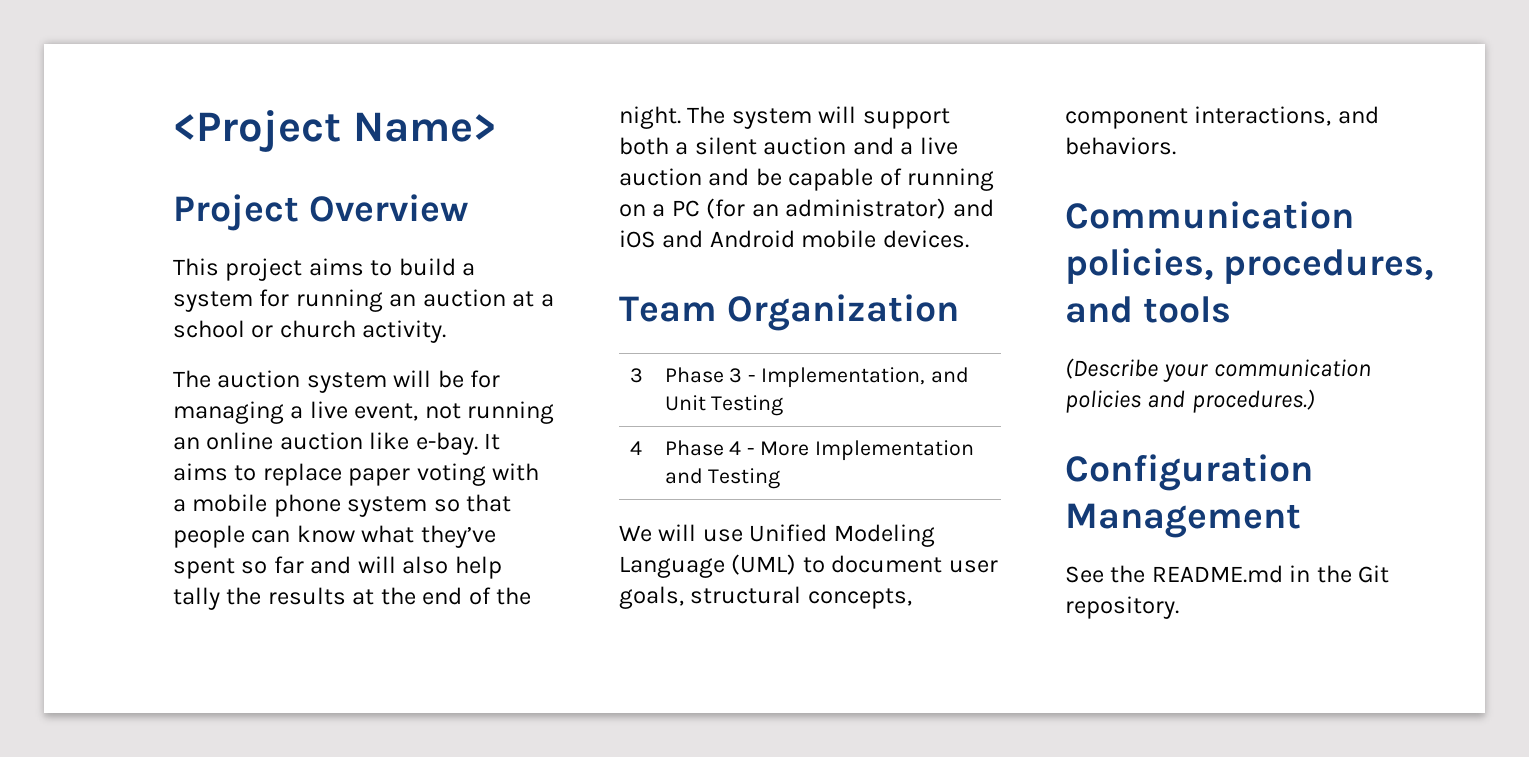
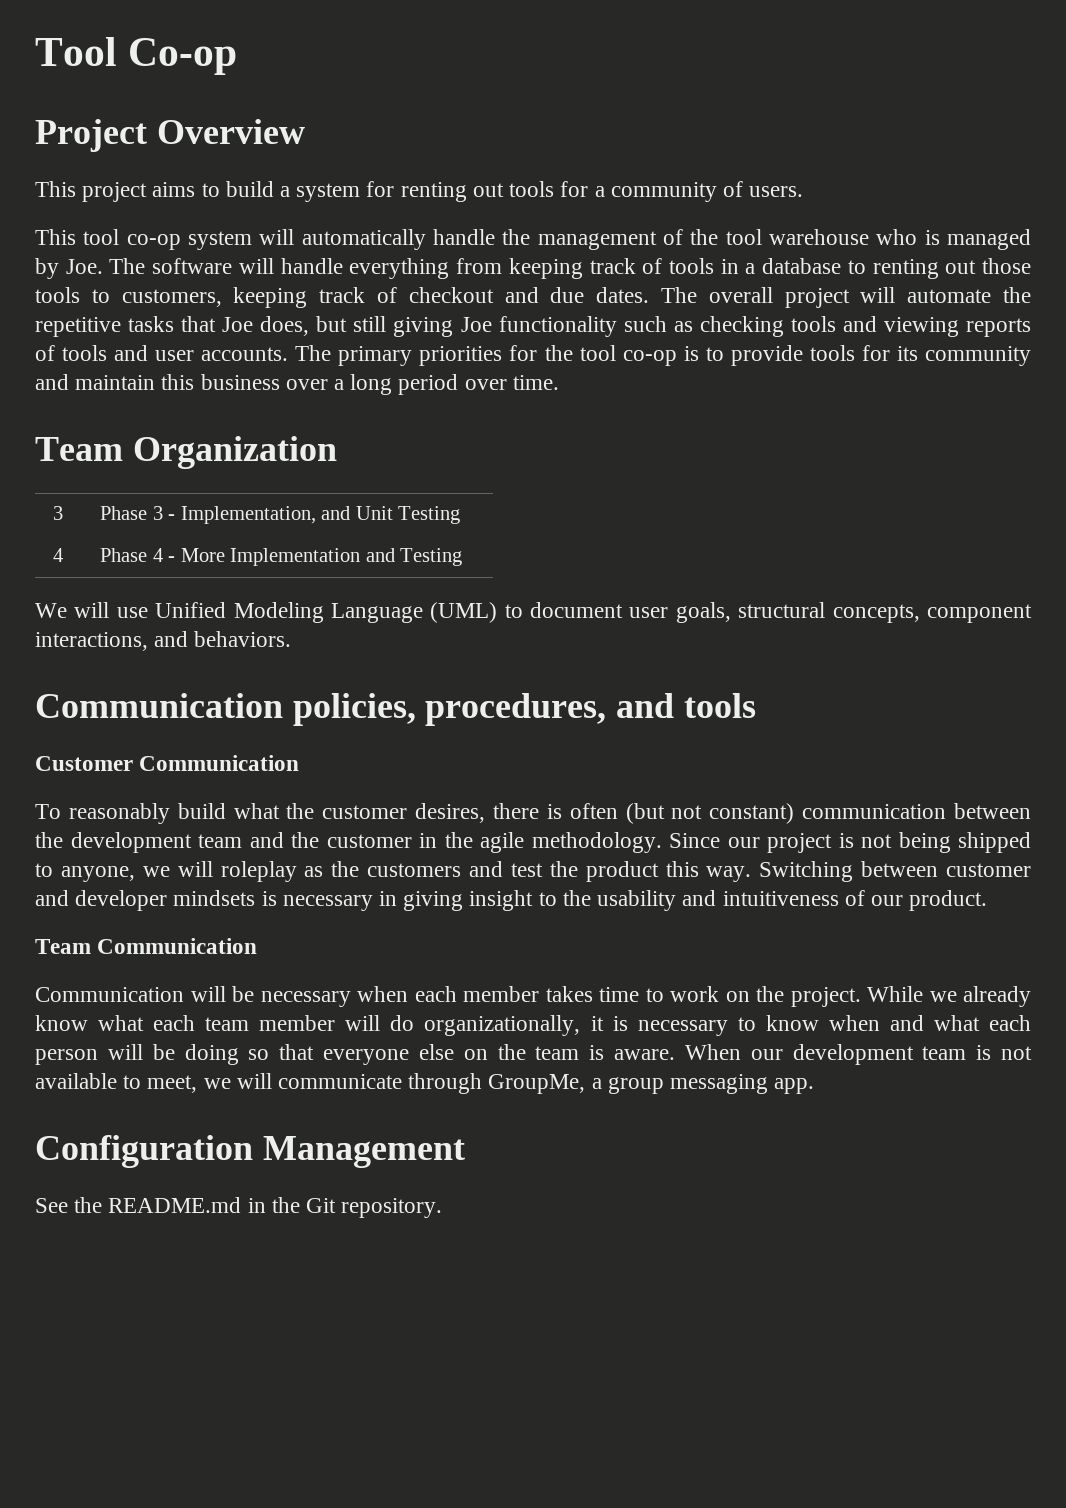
[173,110,496,152] <Project Name> -> [35,37,238,75] Tool Co-op
[295,289,554,312] [173,320,447,343] [173,370,501,393] [173,401,555,424] [173,432,501,455] [173,463,540,486] [173,494,512,517] [173,525,496,548] [173,556,502,579] [173,587,532,610] [619,106,950,129] [619,137,958,155] [619,168,995,191] [619,198,994,219] [619,230,969,248] running an auction at a school or church activity. // The auction system will be for managing a live event, not running an online auction like e-bay. It aims to replace paper voting with a mobile phone system so that people can know what they’ve spent so far and will also help tally the results at the end of the night. The system will support both a silent auction and a live auction and be capable of running on a PC (for an administrator) and iOS and Android mobile devices. -> [400,181,804,202] [35,229,1031,250] [35,258,1031,279] [35,287,1031,308] [35,316,1031,337] [35,345,1031,366] [35,374,559,395] renting out tools for a community of users. // This tool co-op system will automatically handle the management of the tool warehouse who is managed by Joe. The software will handle everything from keeping track of tools in a database to renting out those tools to customers, keeping track of checkout and due dates. The overall project will automate the repetitive tasks that Joe does, but still giving Joe functionality such as checking tools and viewing reports of tools and user accounts. The primary priorities for the tool co-op is to provide tools for its community and maintain this business over a long period over time.
[1065,358,1371,382] [1065,389,1315,413] (Describe your communication policies and procedures.) -> [35,755,300,771] [35,803,1031,824] [35,832,1031,853] [35,861,1031,882] [35,890,988,911] [35,938,258,954] [35,986,1031,1007] [35,1015,1031,1036] [35,1044,1033,1065] [35,1073,815,1094] Customer Communication // To reasonably build what the customer desires, there is often (but not constant) communication between the development team and the customer in the agile methodology. Since our project is not being shipped to anyone, we will roleplay as the customers and test the product this way. Switching between customer and developer mindsets is necessary in giving insight to the usability and intuitiveness of our product. // Team Communication // Communication will be necessary when each member takes time to work on the project. While we already know what each team member will do organizationally, it is necessary to know when and what each person will be doing so that everyone else on the team is aware. When our development team is not available to meet, we will communicate through GroupMe, a group messaging app.

